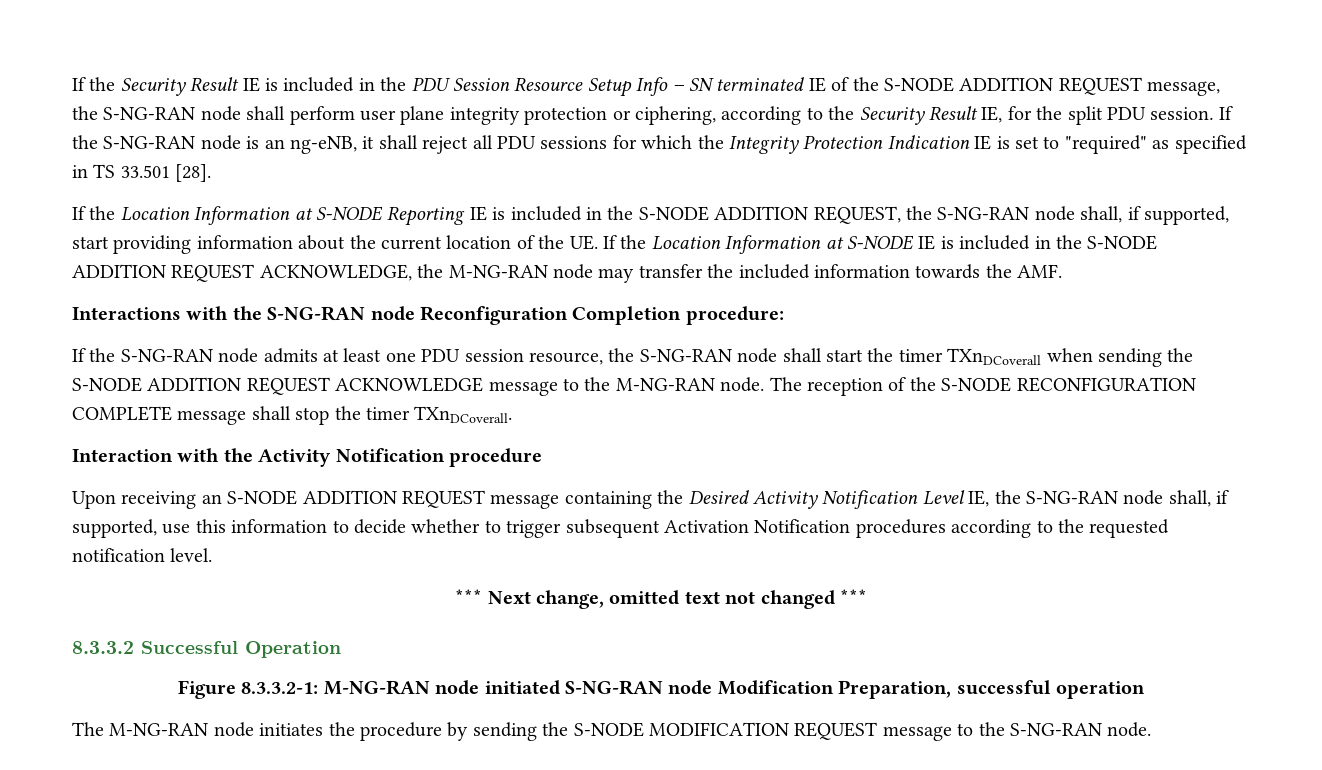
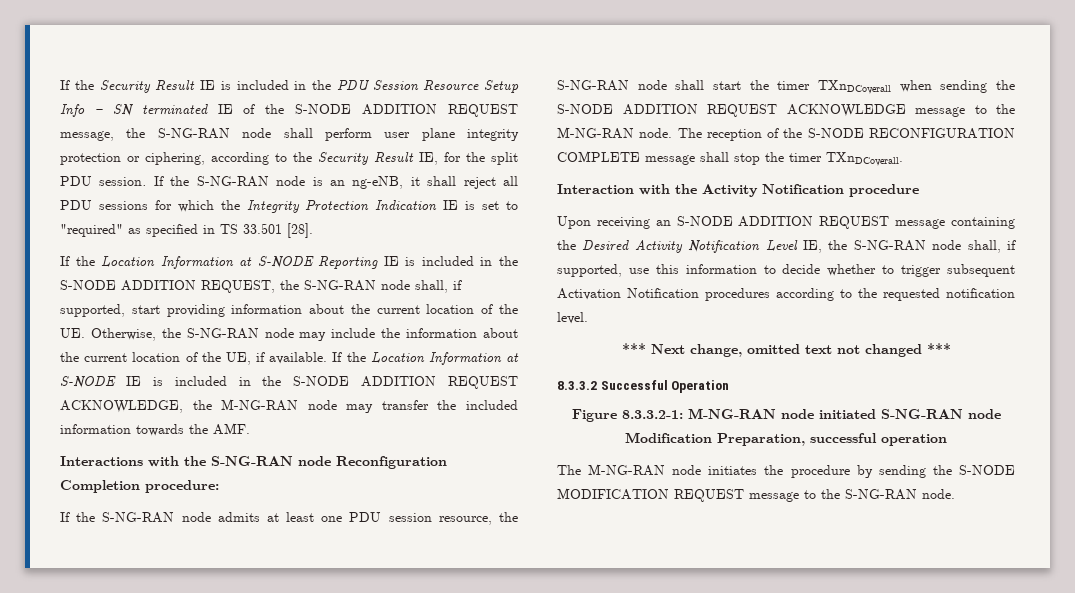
(598, 242) none -> [90,328,519,341] [60,352,328,365] Otherwise, the S-NG-RAN node may include the information about the current location of the UE, if available.

